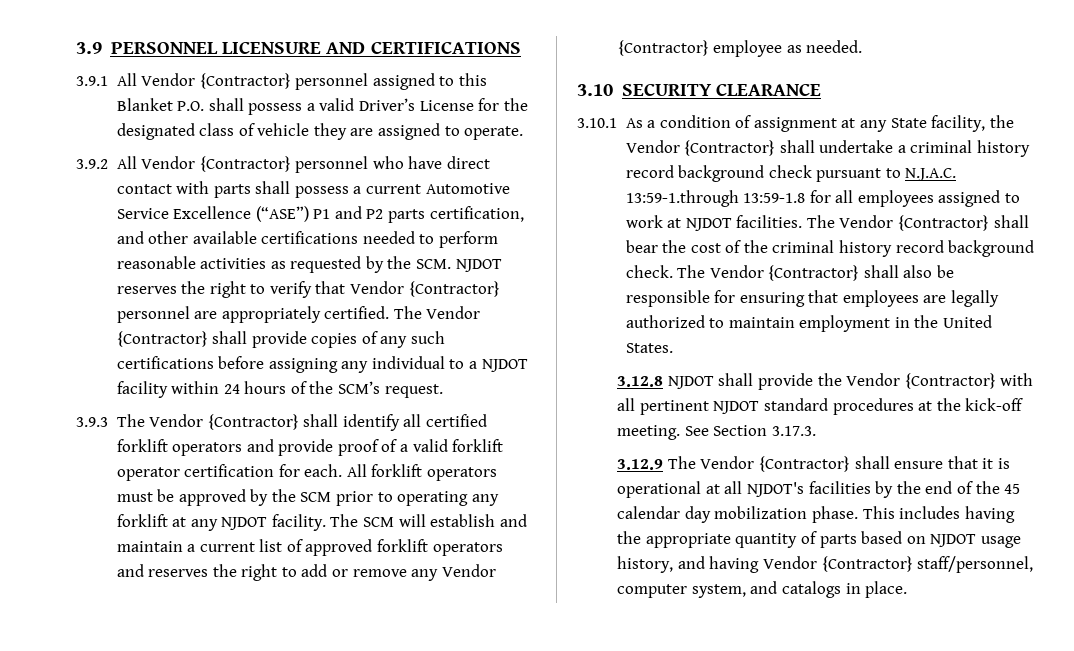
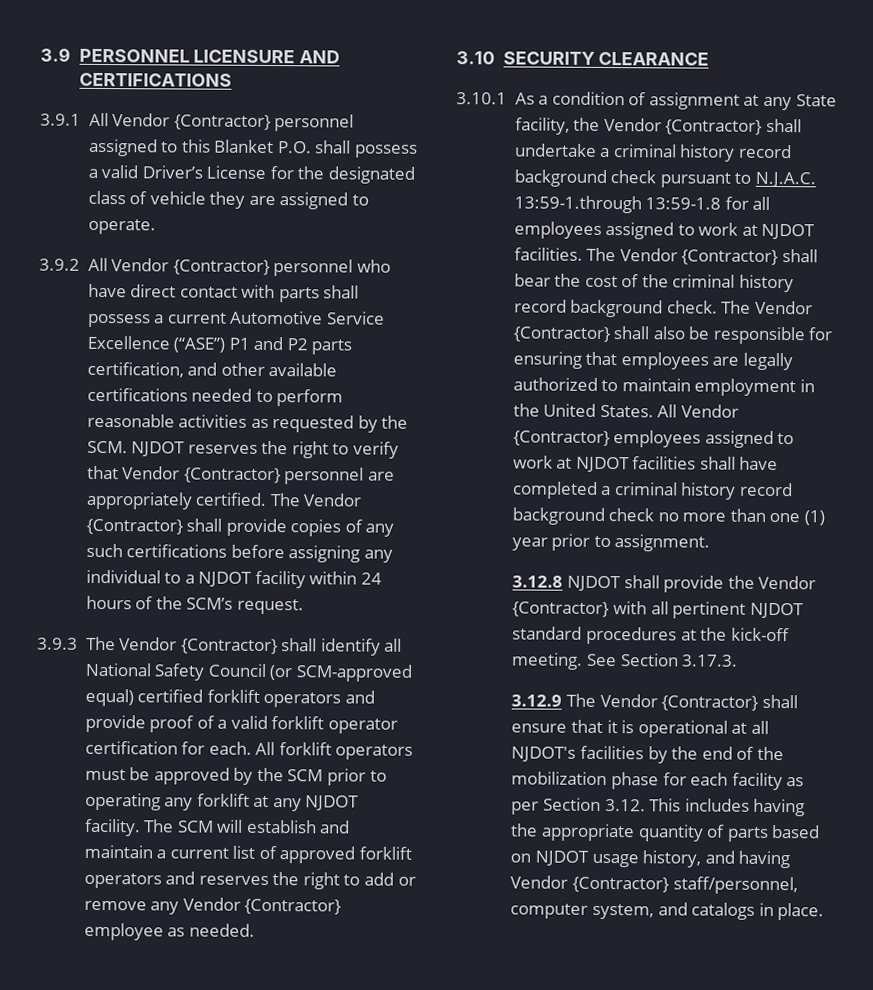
(422, 420) none -> [84,662,412,682] [84,688,134,707] National Safety Council (or SCM-approved equal)
(673, 348) none -> [657,404,739,418] [512,430,795,448] [512,455,779,473] [511,481,793,500] [511,507,826,526] [511,533,711,552] All Vendor {Contractor} employees assigned to work at NJDOT facilities shall have completed a criminal history record background check no more than one (1) year prior to assignment.
[1004,484,1021,494] [617,506,858,523] 45 calendar day mobilization phase. -> [511,771,805,791] [511,797,646,815] mobilization phase for each facility as per Section 3.12.

